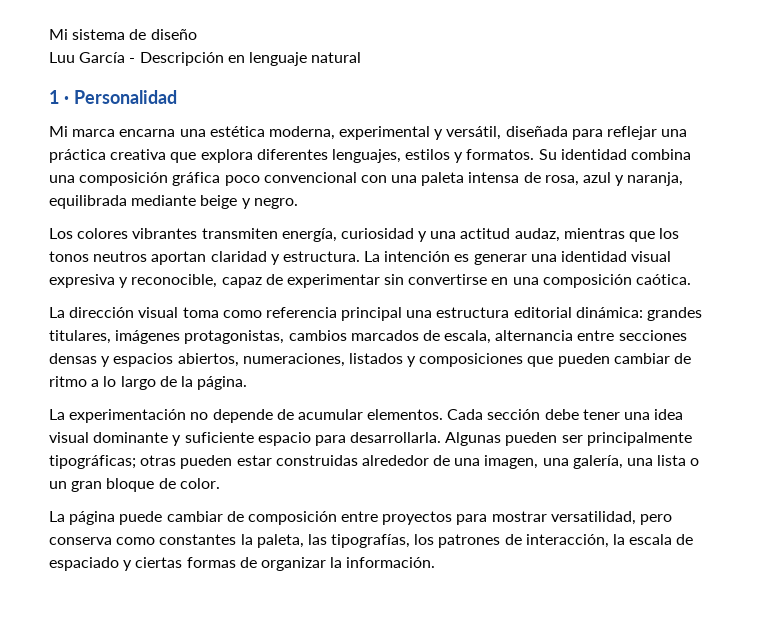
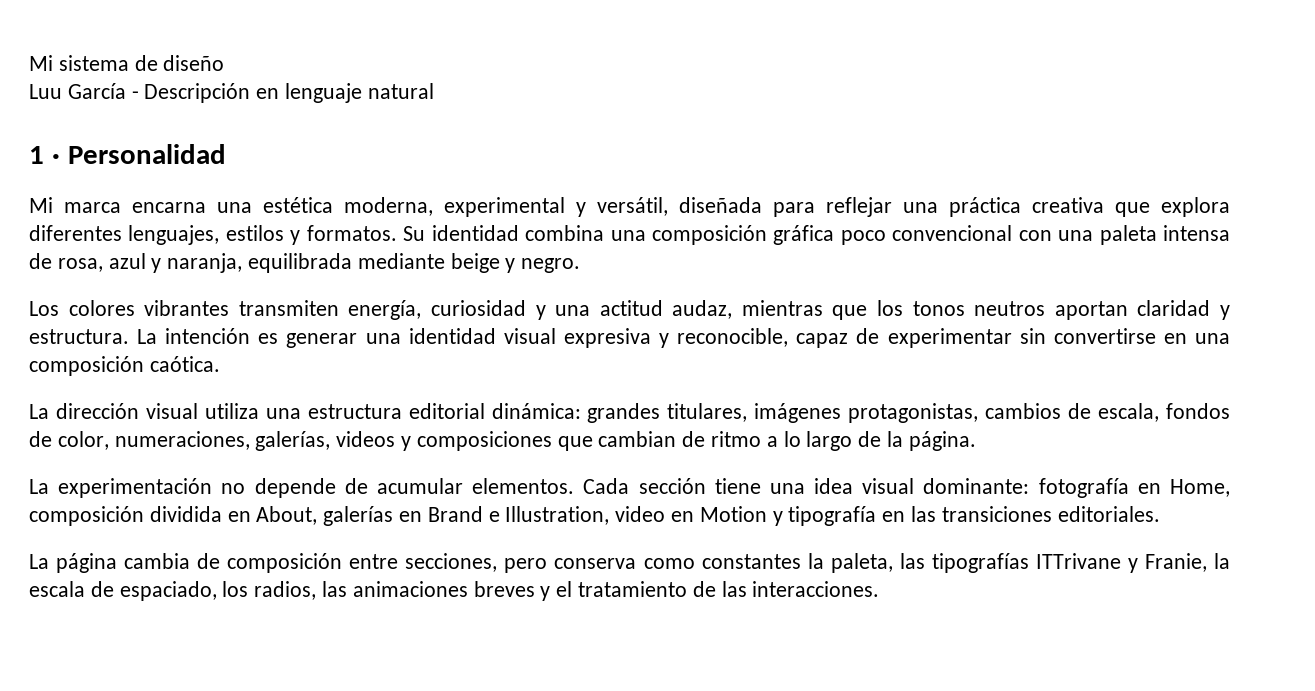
[182,307,403,321] toma como referencia principal -> [204,403,259,419] utiliza
[350,330,419,341] marcados -> (1062, 411) none
[495,330,687,341] [49,353,403,367] alternancia entre secciones densas y espacios abiertos, numeraciones, listados -> [1166,403,1230,419] [29,431,396,451] fondos de color, numeraciones, galerías, videos
[557,353,670,367] pueden cambiar -> [598,431,677,447] cambian
[544,409,620,420] debe tener -> [714,478,761,494] tiene
[93,432,692,446] [49,455,700,469] [49,478,220,492] dominante y suficiente espacio para desarrollarla. Algunas pueden ser principalmente tipográficas; otras pueden estar construidas alrededor de una imagen, una galería, una lista o un gran bloque de color. -> [923,478,1230,498] [29,506,1160,526] dominante: fotografía en Home, composición dividida en About, galerías en Brand e Illustration, video en Motion y tipografía en las transiciones editoriales.
[119,511,223,525] puede cambiar -> [124,553,191,569] cambia
[382,511,636,525] proyectos para mostrar versatilidad, -> [405,553,498,572] secciones,
[331,534,694,548] [49,557,436,571] tipografías, los patrones de interacción, la escala de espaciado y ciertas formas de organizar la información. -> [931,553,1230,573] [29,581,880,601] tipografías ITTrivane y Franie, la escala de espaciado, los radios, las animaciones breves y el tratamiento de las interacciones.

